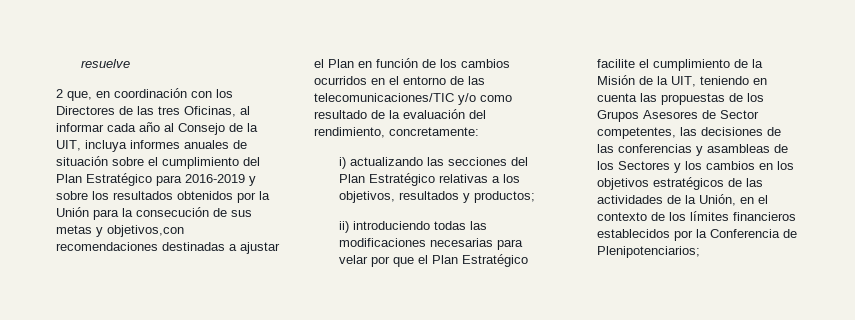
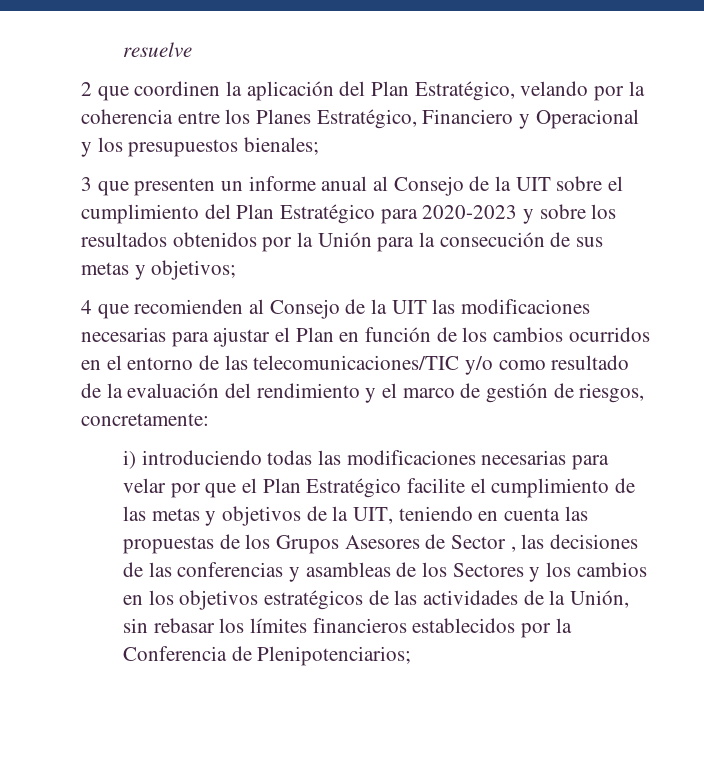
[67,88,233,101] [56,106,250,117] [56,122,258,135] [56,140,247,152] [56,156,108,166] que, en coordinación con los Directores de las tres Oficinas, al informar cada año al Consejo de la UIT, incluya informes anuales de situación -> [97,81,645,101] [81,109,639,129] [81,137,320,157] [81,176,551,196] que coordinen la aplicación del Plan Estratégico, velando por la coherencia entre los Planes Estratégico, Financiero y Operacional y los presupuestos bienales; // 3 que presenten un informe anual al Consejo de la UIT
[185,174,245,183] 2016-2019 -> [422,205,518,219] 2020-2023
[107,225,184,237] [56,242,237,251] objetivos,con recomendaciones destinadas a -> [151,260,237,280] [81,299,591,319] [81,327,209,347] objetivos; // 4 que recomienden al Consejo de la UIT las modificaciones necesarias para
[314,127,479,138] [339,157,529,169] [339,173,521,186] [339,191,536,203] [339,221,350,233] rendimiento, concretamente: // i) actualizando las secciones del Plan Estratégico relativas a los objetivos, resultados y productos; // ii) -> [256,383,645,403] [81,413,209,426] [122,450,136,469] rendimiento y el marco de gestión de riesgos, concretamente: // i)
[752,59,764,68] [597,75,636,85] la Misión -> [122,506,301,526] las metas y objetivos
[597,127,677,139] competentes, -> [510,546,516,552] ,
[740,195,769,204] [597,212,666,221] en el contexto de -> [122,618,215,633] sin rebasar

